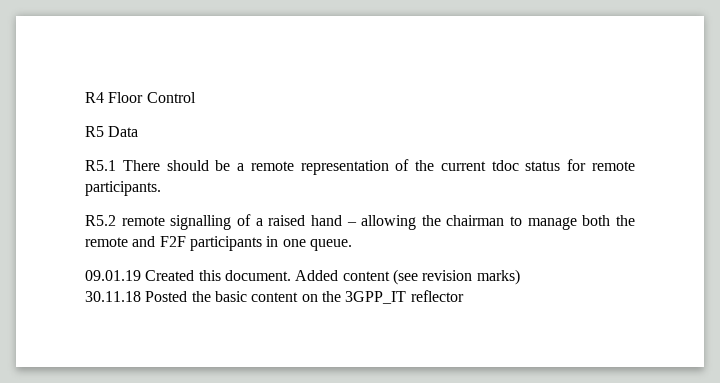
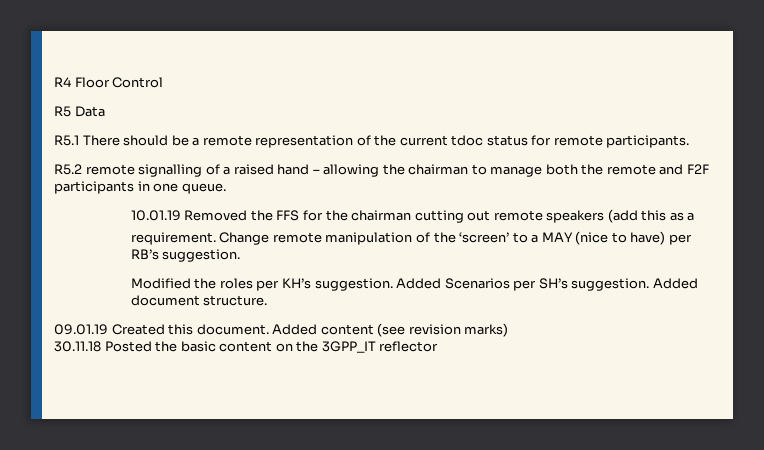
(352, 245) none -> [130,209,695,223] [130,231,692,245] [130,249,241,262] [130,278,698,291] [130,295,268,306] // 10.01.19 Removed the FFS for the chairman cutting out remote speakers (add this as a // requirement. Change remote manipulation of the ‘screen’ to a MAY (nice to have) per RB’s suggestion. // Modified the roles per KH’s suggestion. Added Scenarios per SH’s suggestion. Added document structure.

